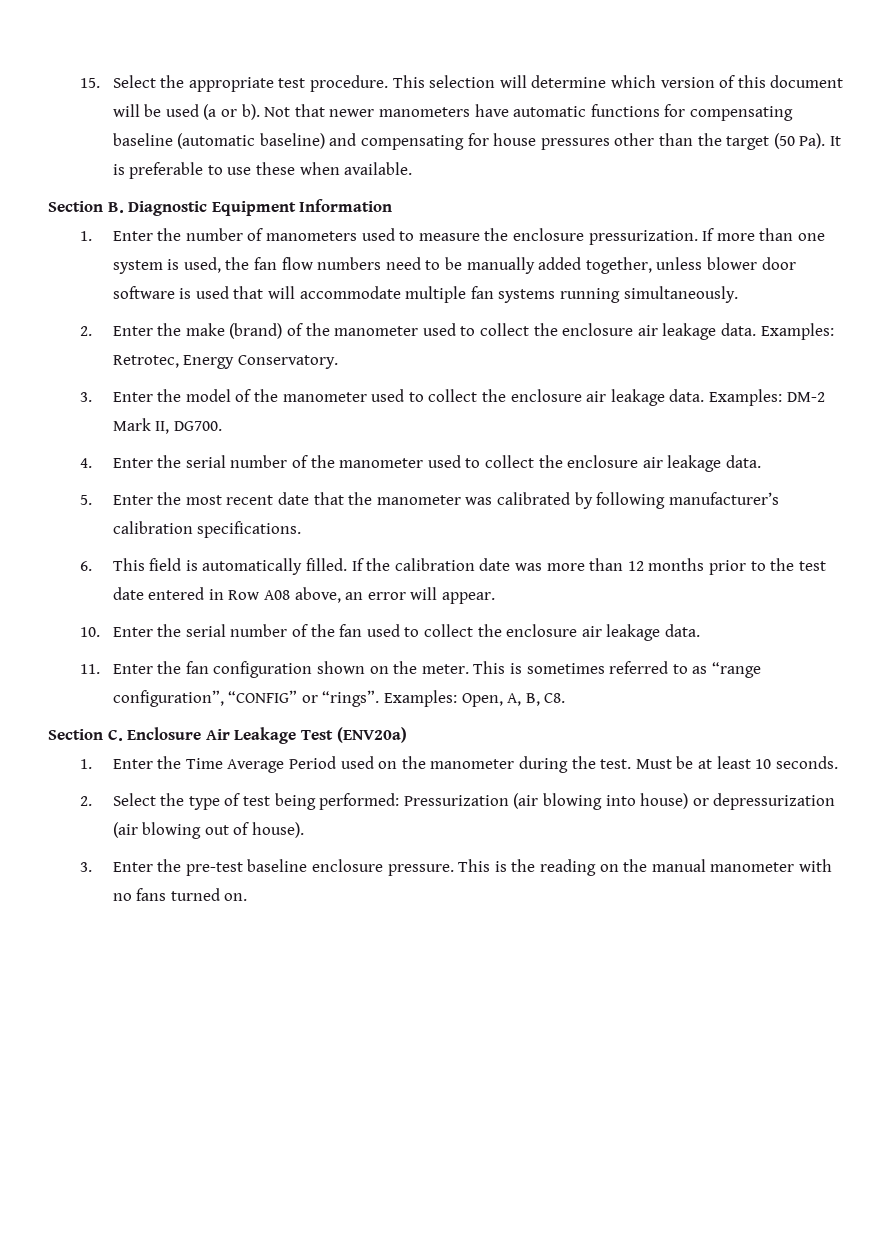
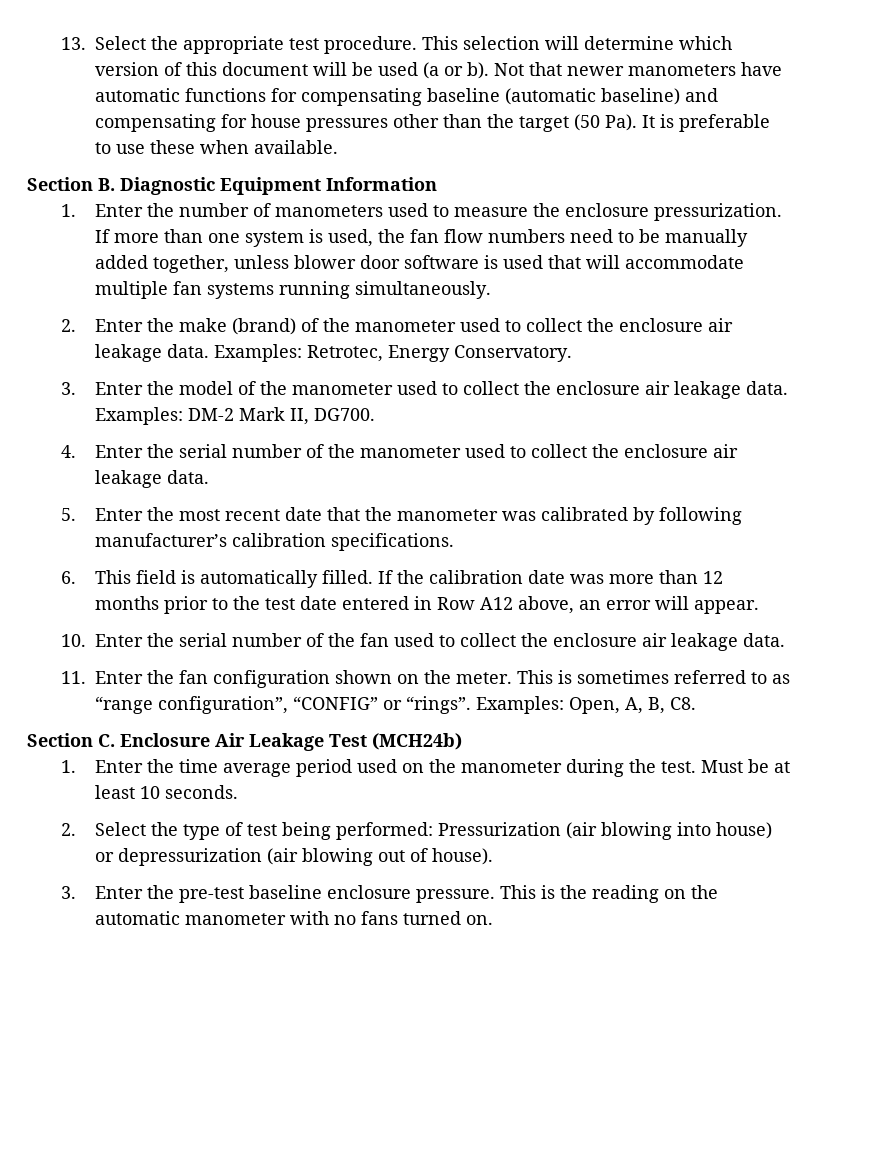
[80,78,101,88] 15. -> [61,37,87,50] 13.
[264,590,291,600] A08 -> [480,597,514,610] A12
[336,727,407,743] [80,756,337,773] (ENV20a) // 1. Enter the Time Average Period -> [372,733,462,750] [61,759,353,777] (MCH24b) // 1. Enter the time average period
[651,859,706,872] manual -> [95,911,181,925] automatic

